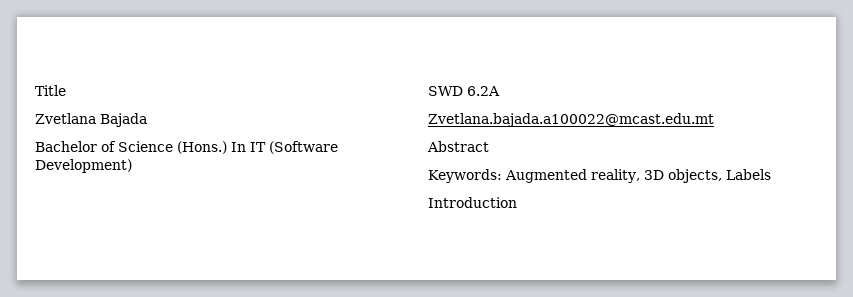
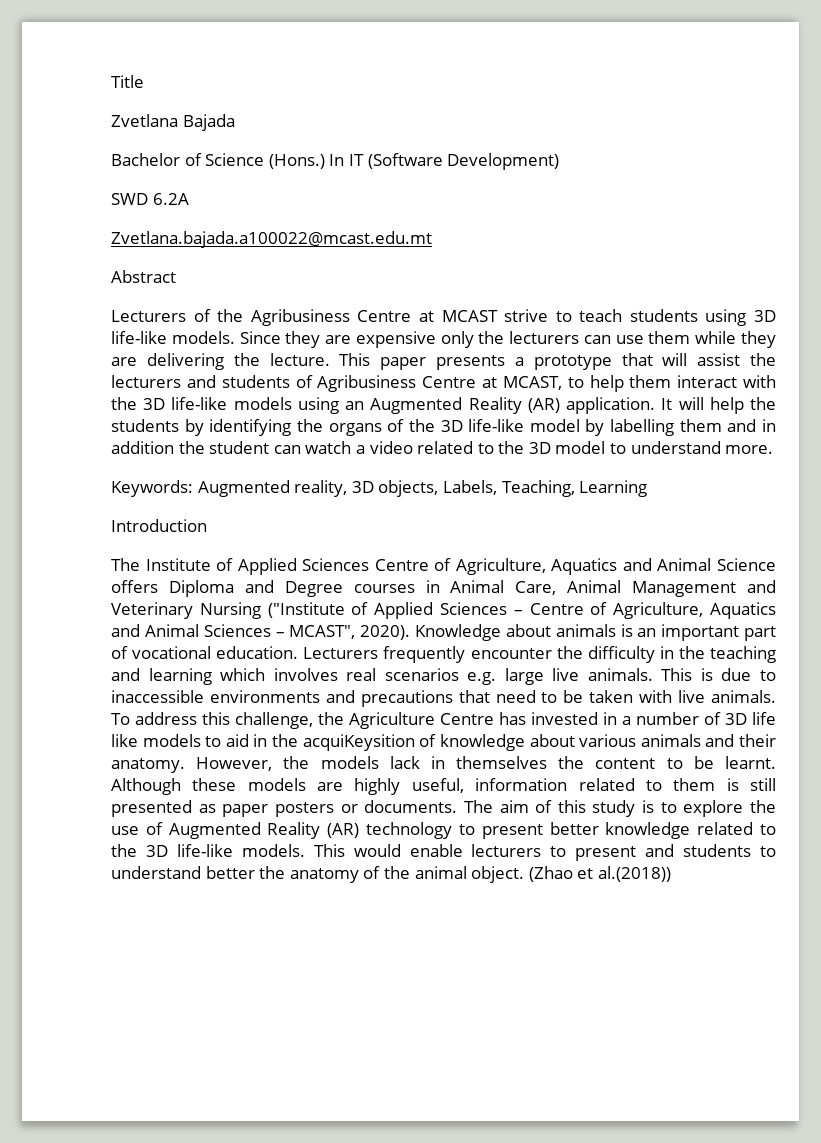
(489, 146) none -> [111,309,776,326] [111,331,776,348] [111,353,776,370] [111,375,776,392] [111,397,776,414] [111,419,776,436] [111,441,774,454] // Lecturers of the Agribusiness Centre at MCAST strive to teach students using 3D life-like models. Since they are expensive only the lecturers can use them while they are delivering the lecture. This paper presents a prototype that will assist the lecturers and students of Agribusiness Centre at MCAST, to help them interact with the 3D life-like models using an Augmented Reality (AR) application. It will help the students by identifying the organs of the 3D life-like model by labelling them and in addition the student can watch a video related to the 3D model to understand more.
[725,169,771,180] [428,197,517,208] Labels // Introduction -> [442,480,648,497] [111,519,207,532] [111,558,776,575] [111,580,776,597] [111,602,776,619] [111,624,777,641] [111,646,777,663] [111,668,776,685] [111,690,777,707] [111,712,776,729] [111,734,776,751] [111,756,776,773] [111,778,777,795] [111,800,776,817] [111,822,776,839] [111,844,776,861] [111,866,671,883] Labels, Teaching, Learning // Introduction // The Institute of Applied Sciences Centre of Agriculture, Aquatics and Animal Science offers Diploma and Degree courses in Animal Care, Animal Management and Veterinary Nursing ("Institute of Applied Sciences – Centre of Agriculture, Aquatics and Animal Sciences – MCAST", 2020). Knowledge about animals is an important part of vocational education. Lecturers frequently encounter the difficulty in the teaching and learning which involves real scenarios e.g. large live animals. This is due to inaccessible environments and precautions that need to be taken with live animals. To address this challenge, the Agriculture Centre has invested in a number of 3D life like models to aid in the acquiKeysition of knowledge about various animals and their anatomy. However, the models lack in themselves the content to be learnt. Although these models are highly useful, information related to them is still presented as paper posters or documents. The aim of this study is to explore the use of Augmented Reality (AR) technology to present better knowledge related to the 3D life-like models. This would enable lecturers to present and students to understand better the anatomy of the animal object. (Zhao et al.(2018))

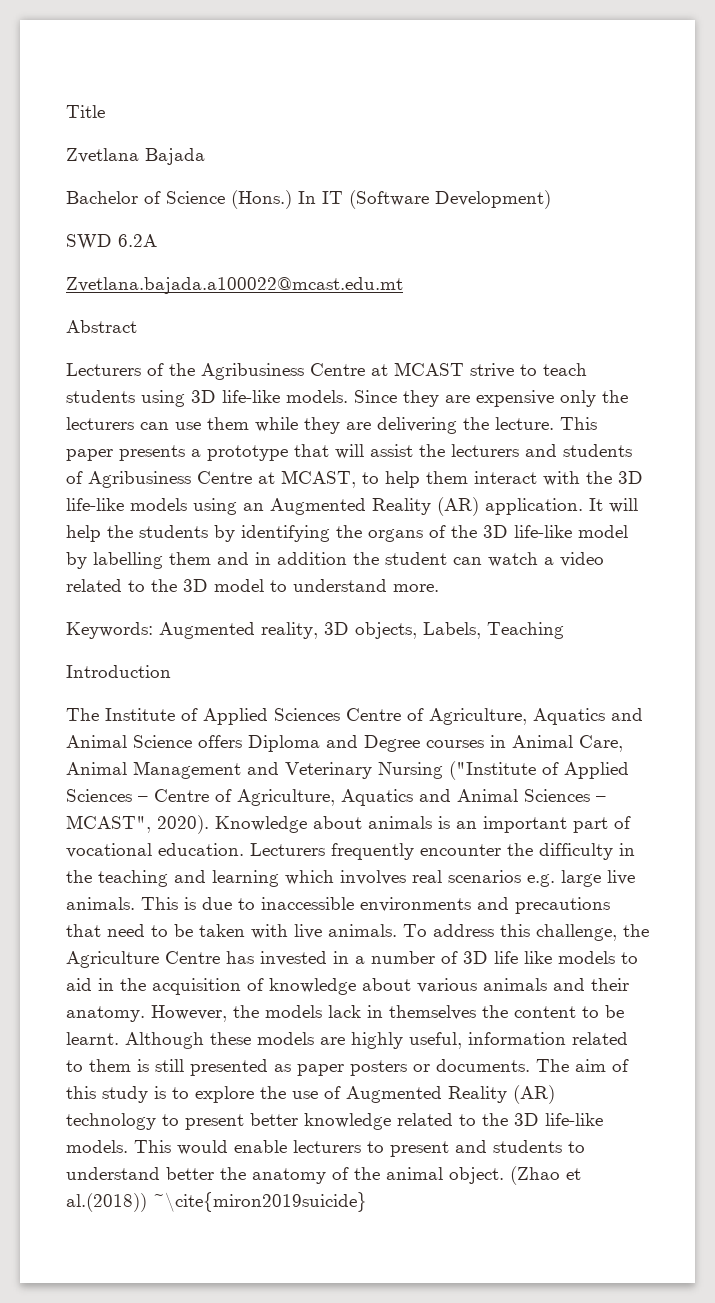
[501,480,648,497] Teaching, Learning -> [487,622,564,639] Teaching
[302,734,415,751] acquiKeysition -> [152,978,241,995] acquisition
(671, 874) none -> [153,1192,367,1212] ~\cite{miron2019suicide}

